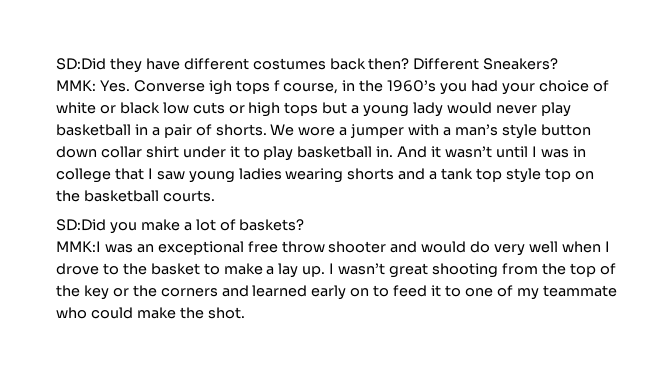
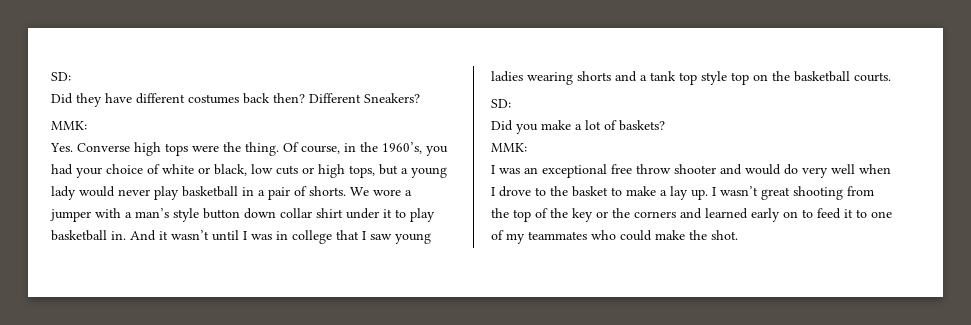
[56,58,106,70] SD:Did -> [51,72,71,81] [51,93,73,104] SD: // Did
(96, 85) none -> (87, 125) //
[208,80,280,95] igh tops f -> [134,142,299,156] high tops were the thing. Of
[387,80,437,92] 1960’s -> [382,142,422,154] 1960’s,
[119,102,160,114] black -> [214,164,247,176] black,
[284,102,319,116] tops -> [349,165,375,178] tops,
[56,219,106,231] SD:Did -> [491,99,511,108] [491,120,513,131] SD: // Did
[56,241,101,252] MMK:I -> [491,143,527,152] [491,165,495,174] MMK: // I
[542,285,617,297] teammate -> [528,231,587,240] teammates

